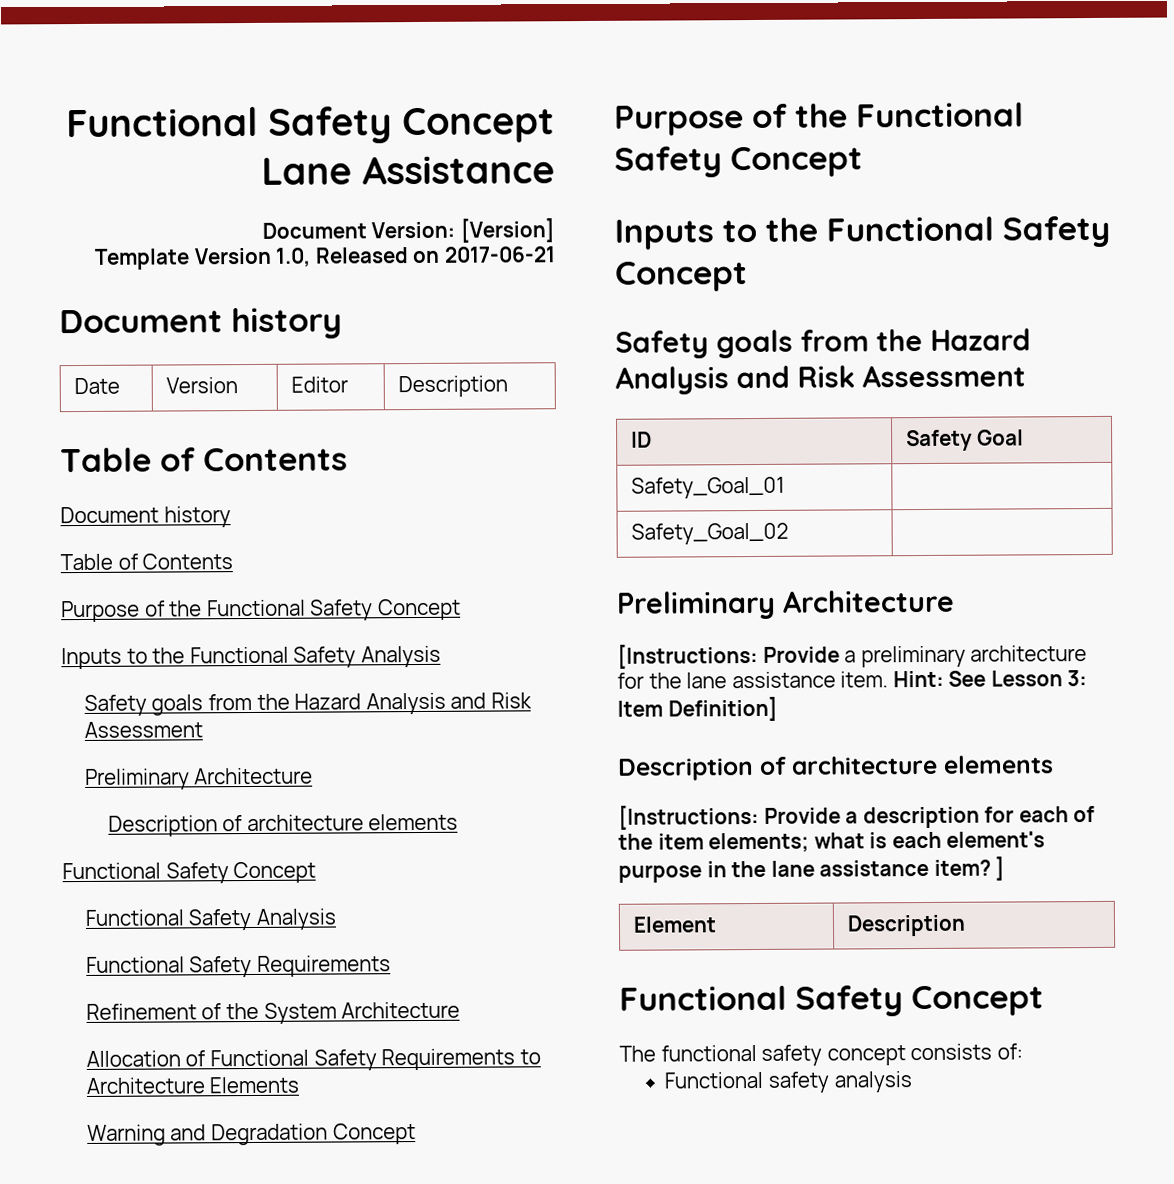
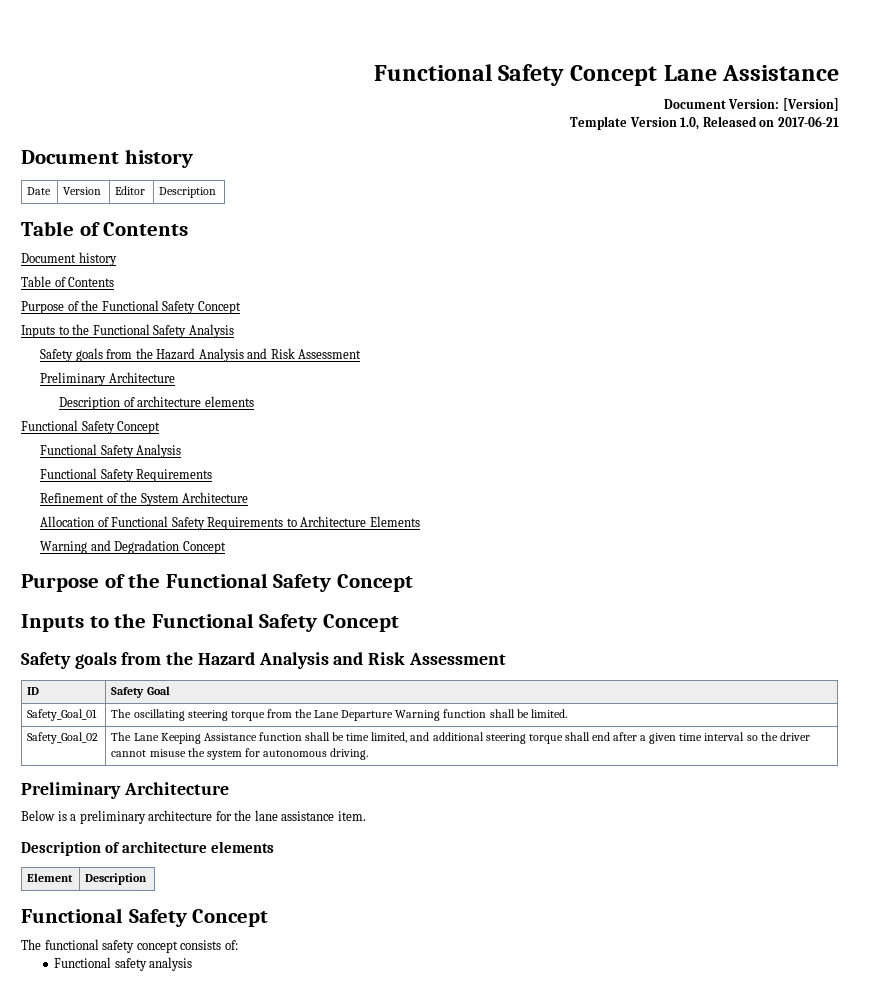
[631,522,790,545] [616,589,955,620] [617,643,840,669] // Safety_Goal_02 | // Preliminary Architecture // [Instructions: Provide -> [111,709,567,721] [27,732,99,744] [111,732,810,744] [111,748,369,760] [21,782,229,799] [21,810,67,821] The oscillating steering torque from the Lane Departure Warning function shall be limited. // Safety_Goal_02 | The Lane Keeping Assistance function shall be time limited, and additional steering torque shall end after a given time interval so the driver cannot misuse the system for autonomous driving. // Preliminary Architecture // Below is
[892,670,1088,688] [617,696,778,722] [617,755,1054,781] [618,804,1096,830] [618,831,1046,853] [618,856,1006,883] Hint: See Lesson 3: Item Definition] // Description of architecture elements // [Instructions: Provide a description for each of the item elements; what is each element's purpose in the lane assistance item? ] -> [21,841,275,856] // Description of architecture elements

